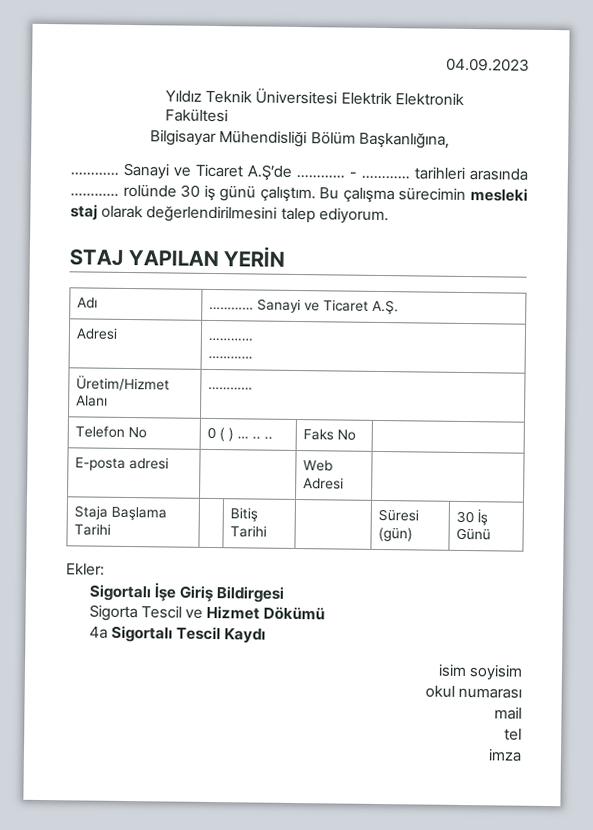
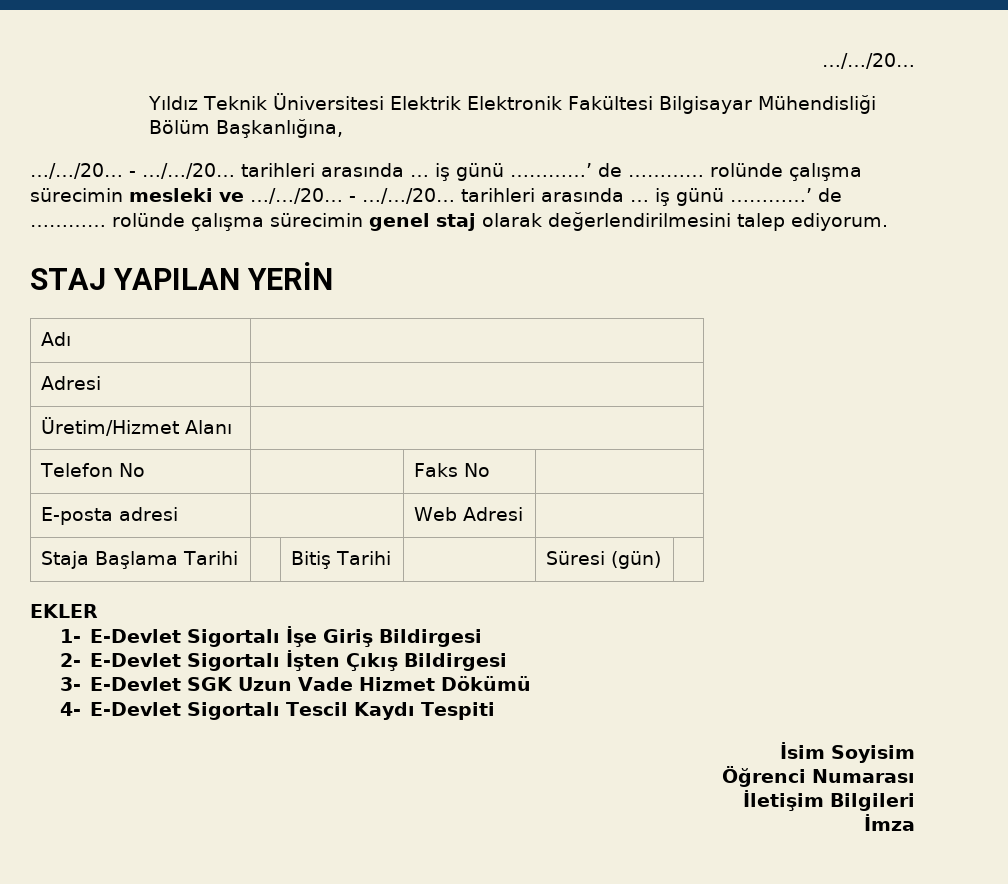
[446,57,530,72] 04.09.2023 -> [822,53,915,69] …/…/20…
(229, 115) // -> (654, 103) none
[70,162,528,181] [70,183,528,204] ………… Sanayi ve Ticaret A.Ş’de ………… - ………… tarihleri arasında ………… rolünde 30 iş günü çalıştım. Bu çalışma sürecimin mesleki -> [30,163,862,181] [30,188,842,206] [30,213,430,231] …/…/20… - …/…/20… tarihleri arasında … iş günü …………’ de ………… rolünde çalışma sürecimin mesleki ve …/…/20… - …/…/20… tarihleri arasında … iş günü …………’ de ………… rolünde çalışma sürecimin genel
[209,298,400,315] [76,327,119,340] [208,337,254,342] [208,355,254,360] ………… Sanayi ve Ticaret A.Ş. // Adresi | ………… // ………… -> [40,376,101,390] // Adresi |
[208,386,254,391] ………… -> (232, 427) none
[207,426,274,442] 0 ( ) … .. .. -> (145, 470) none
[456,509,489,526] [456,527,492,541] [66,563,105,576] 30 İş Günü // Ekler: // -> [30,604,98,618] [59,629,182,643] // EKLER // 1- E-Devlet
[88,604,203,622] Sigorta Tescil ve -> [59,650,508,671] [59,677,354,691] 2- E-Devlet Sigortalı İşten Çıkış Bildirgesi // 3- E-Devlet SGK Uzun Vade
[88,626,108,639] 4a -> [59,702,182,716] 4- E-Devlet
[437,663,523,681] [424,685,522,699] [494,706,522,720] [504,728,522,741] [488,748,522,762] // isim soyisim // okul numarası // mail // tel // imza -> [421,702,496,720] [780,742,915,763] [722,766,915,787] [743,790,915,811] [864,814,915,831] Tespiti // İsim Soyisim // Öğrenci Numarası // İletişim Bilgileri // İmza

